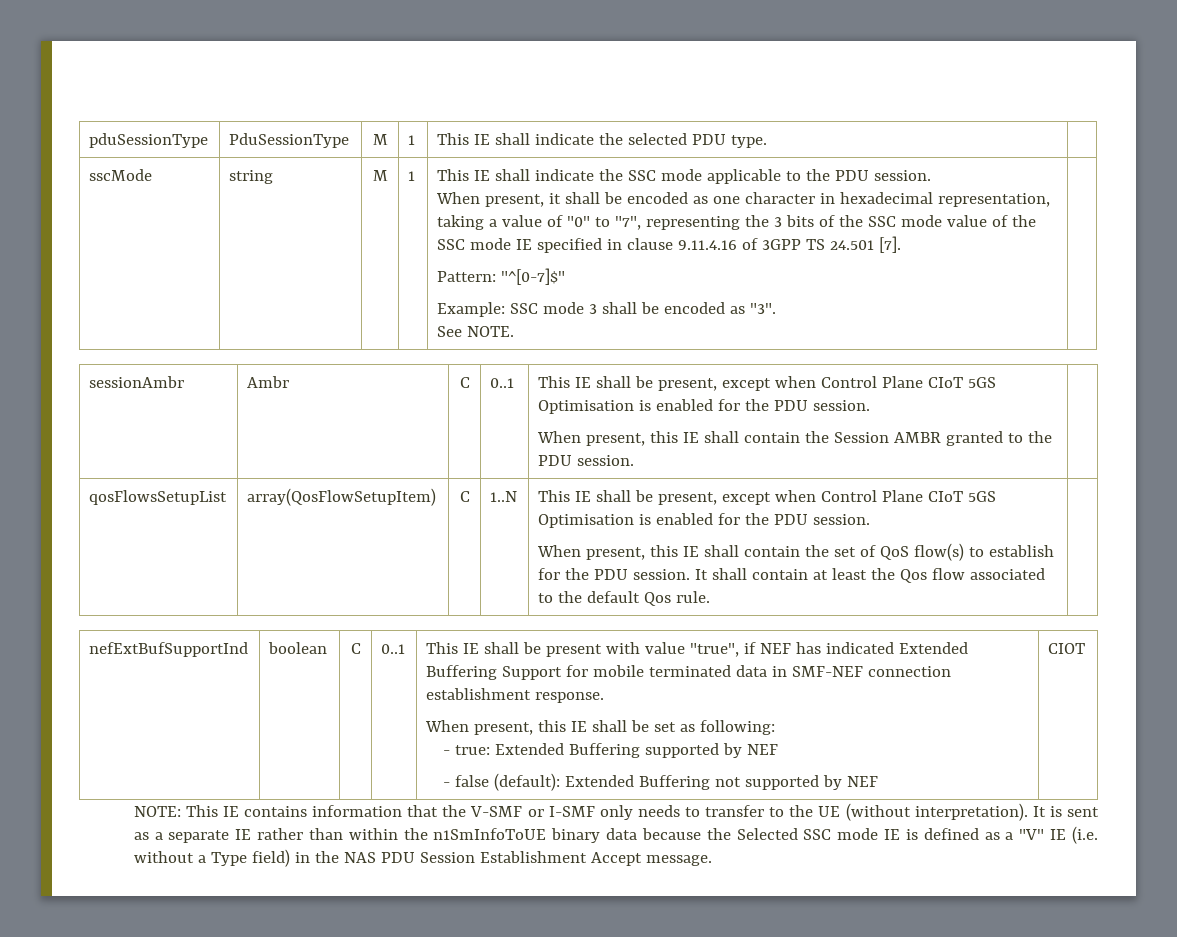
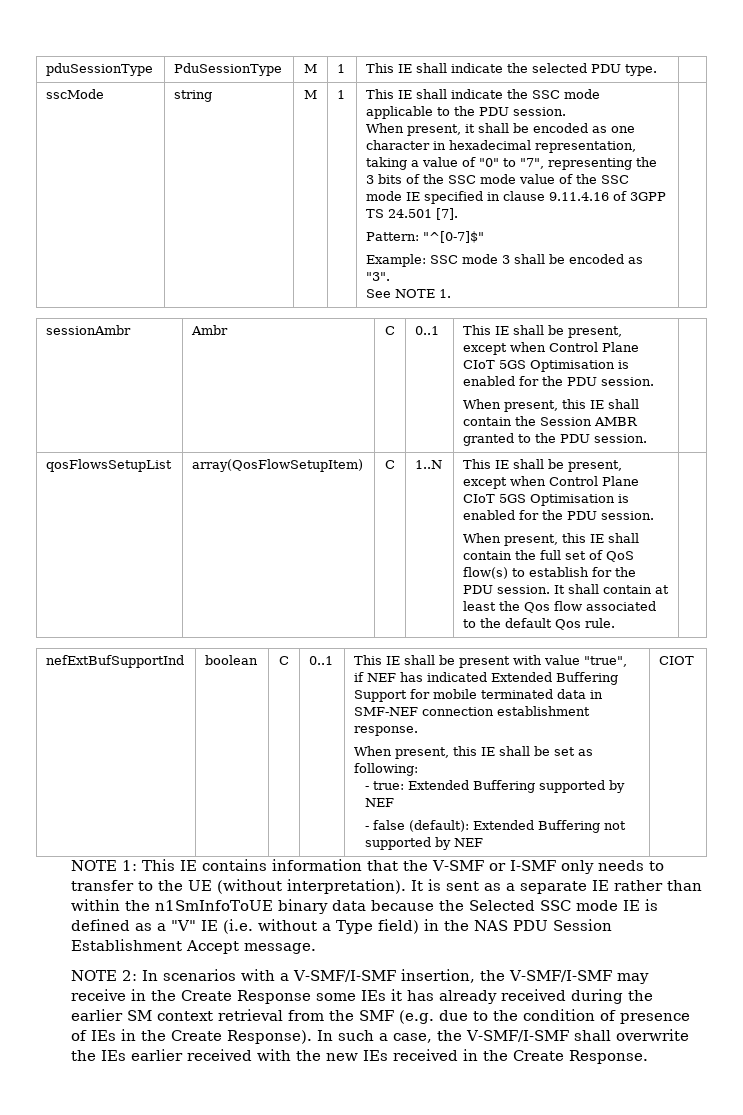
[467,326,515,337] NOTE. -> [395,289,452,298] NOTE 1.
(830, 551) none -> [540,550,562,560] full
[133,806,181,817] NOTE: -> [70,860,137,871] NOTE 1:
(712, 860) none -> [70,969,649,984] [70,989,653,1004] [70,1009,690,1024] [70,1029,689,1044] [70,1049,648,1064] // NOTE 2: In scenarios with a V-SMF/I-SMF insertion, the V-SMF/I-SMF may receive in the Create Response some IEs it has already received during the earlier SM context retrieval from the SMF (e.g. due to the condition of presence of IEs in the Create Response). In such a case, the V-SMF/I-SMF shall overwrite the IEs earlier received with the new IEs received in the Create Response.

